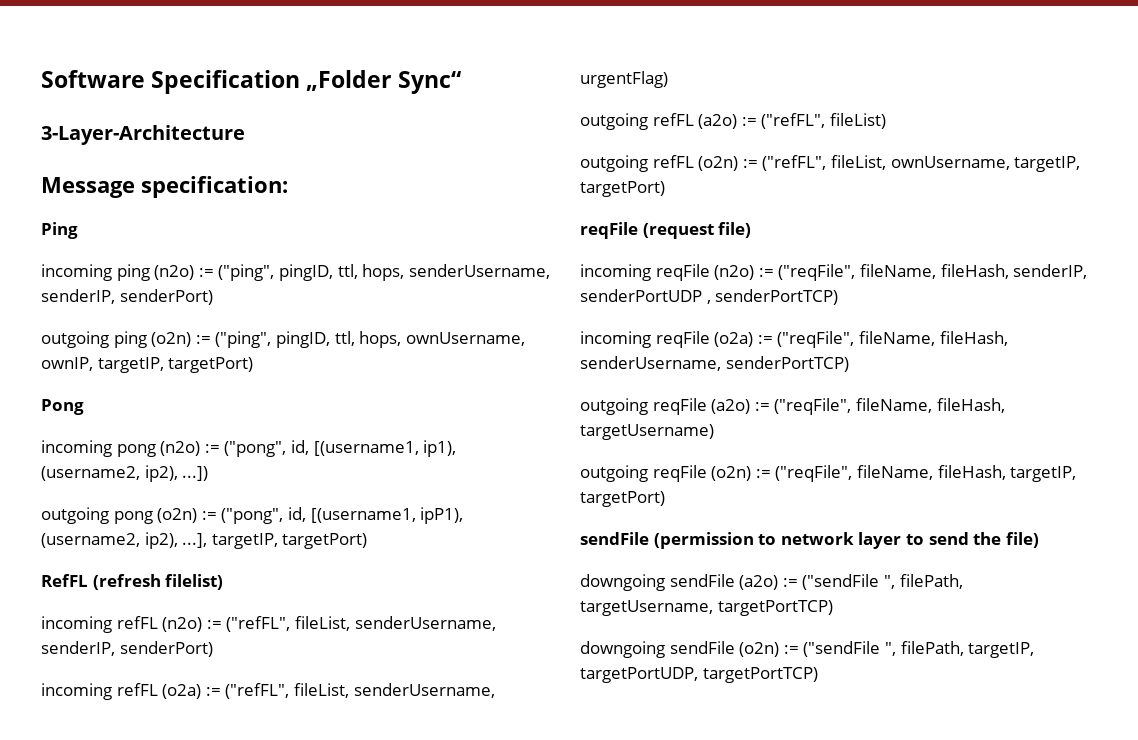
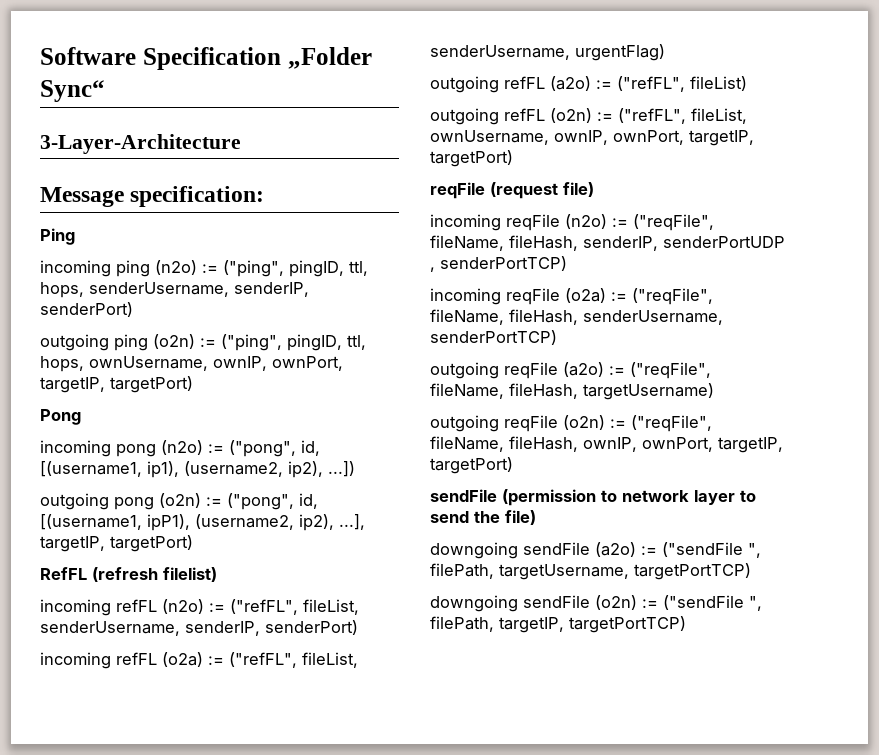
(93, 364) none -> [272,356,343,371] ownPort,
(1010, 163) none -> [554,130,684,145] ownIP, ownPort,
(1006, 472) none -> [583,437,713,452] ownIP, ownPort,
[580,667,698,683] targetPortUDP, -> (564, 625) none

